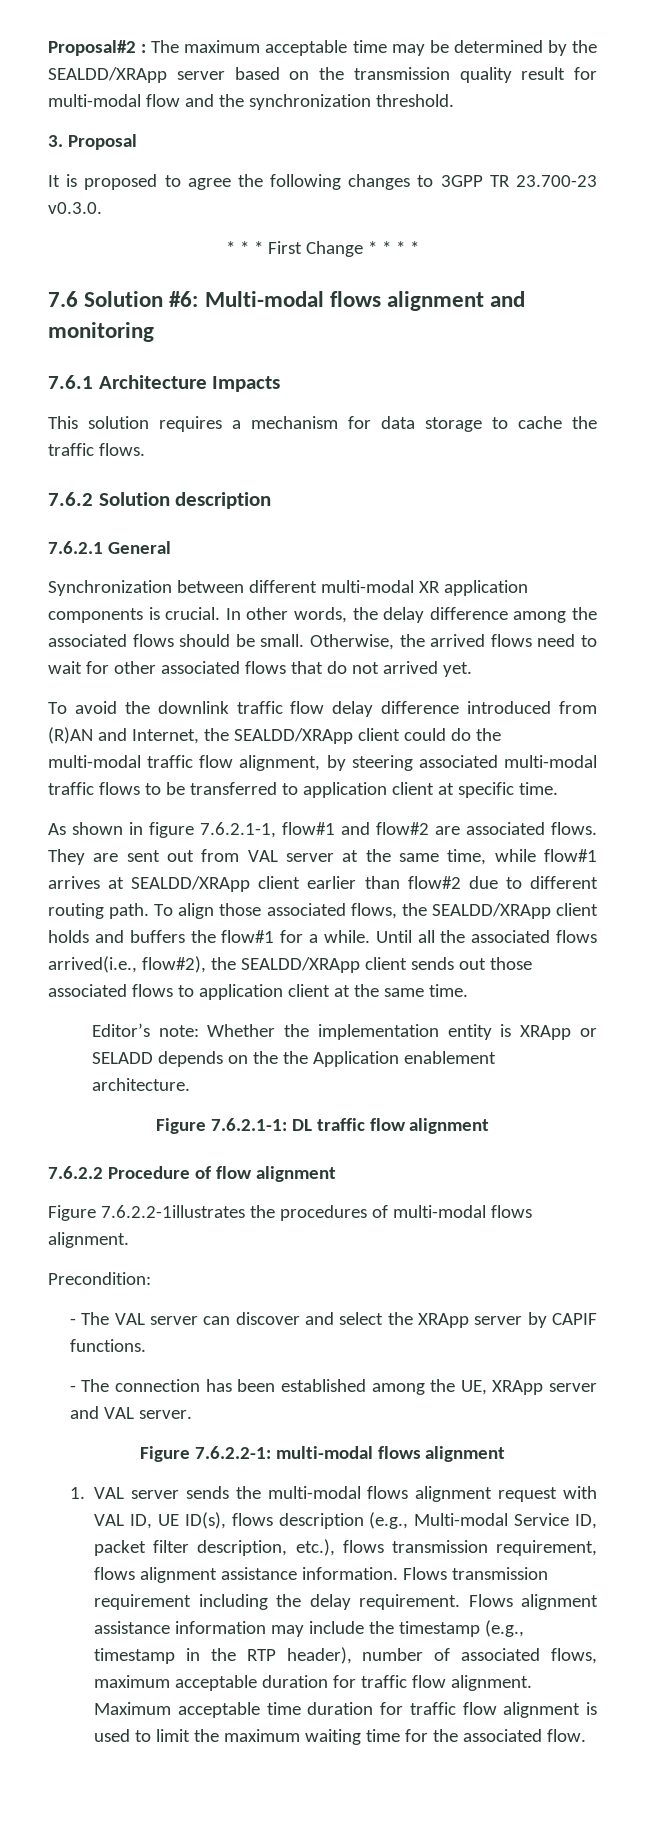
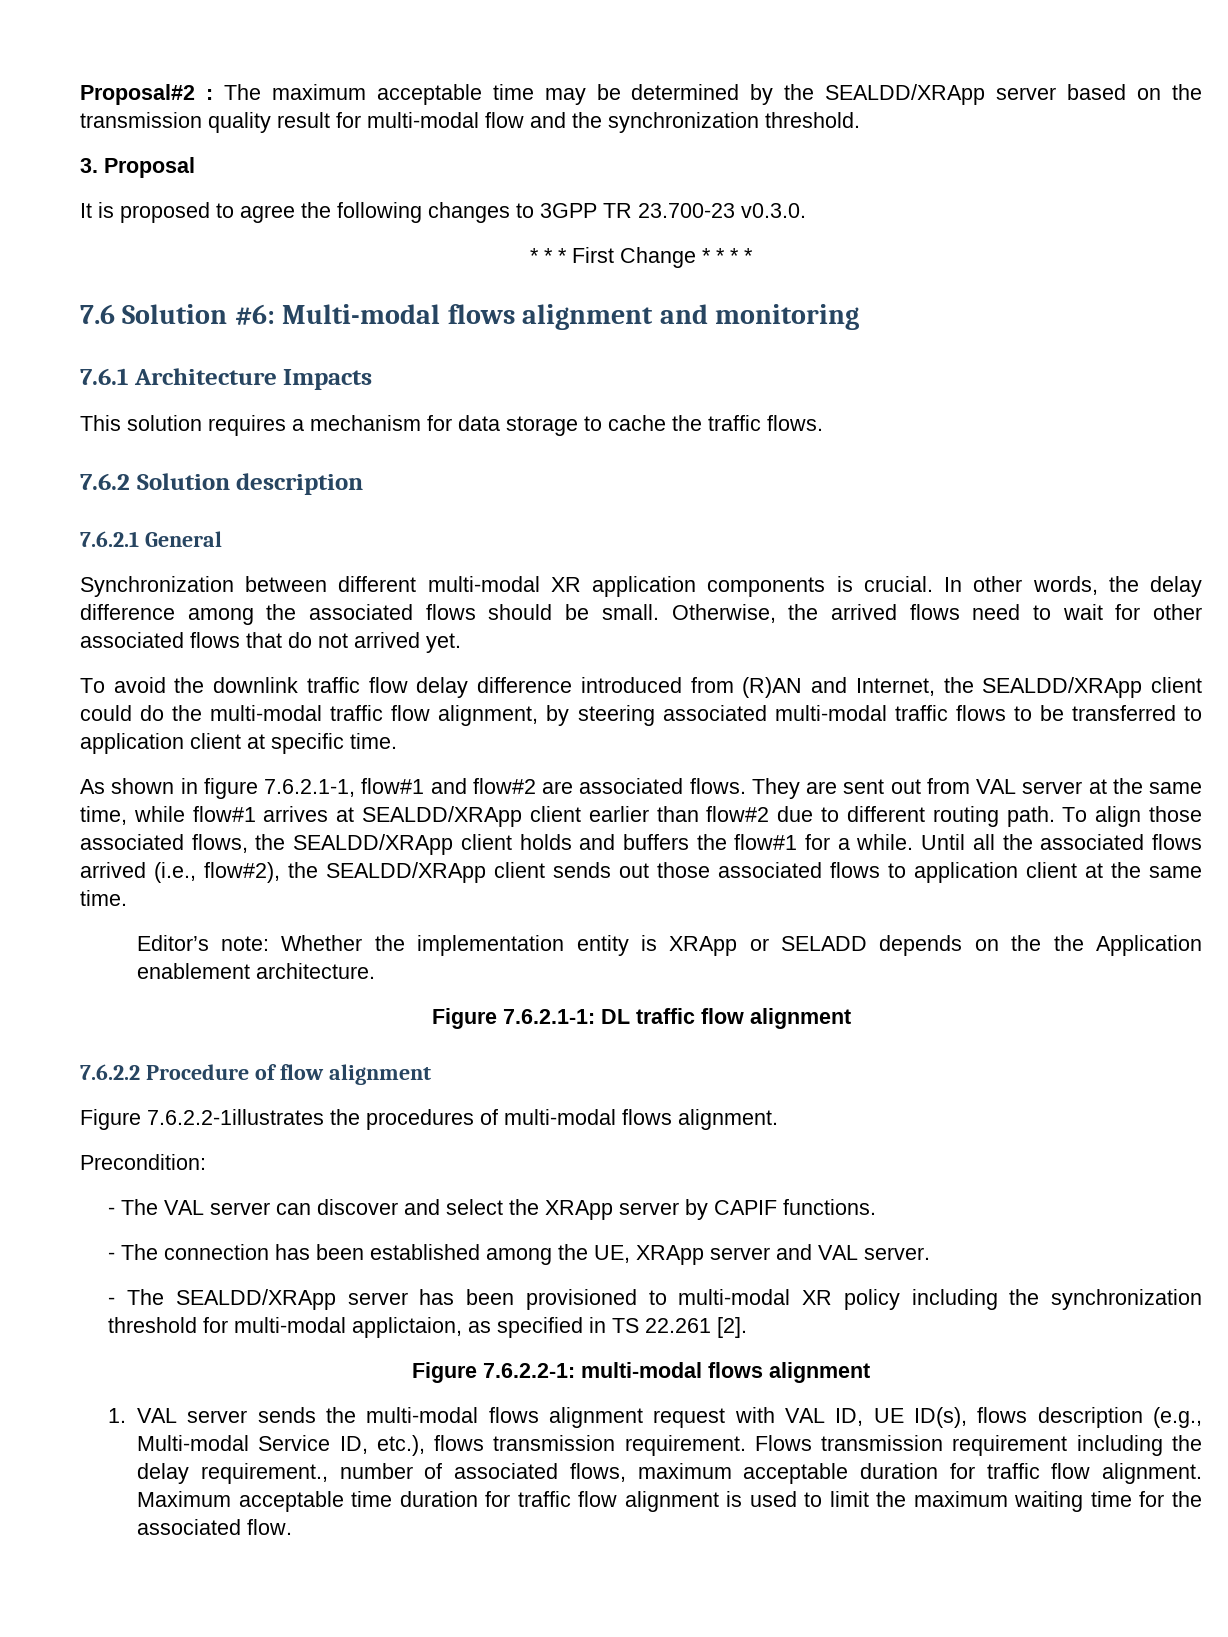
[48,956,137,973] arrived(i.e., -> [80,862,196,883] arrived (i.e.,
(192, 1414) none -> [108,1289,1202,1310] [108,1317,748,1338] // - The SEALDD/XRApp server has been provisioned to multi-modal XR policy including the synchronization threshold for multi-modal applictaion, as specified in TS 22.261 [2].
[94,1539,597,1556] [94,1567,399,1583] packet filter description, etc.), flows transmission requirement, flows alignment assistance information. -> [376,1435,746,1456] etc.), flows transmission requirement.
[359,1594,598,1610] [94,1620,525,1637] [94,1647,352,1664] requirement. Flows alignment assistance information may include the timestamp (e.g., timestamp in the RTP header), -> [200,1463,328,1484] requirement.,

